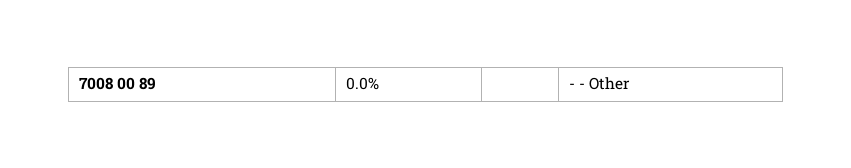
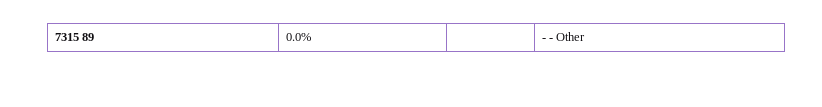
[78,77,136,90] 7008 00 -> [54,33,79,41] 7315

